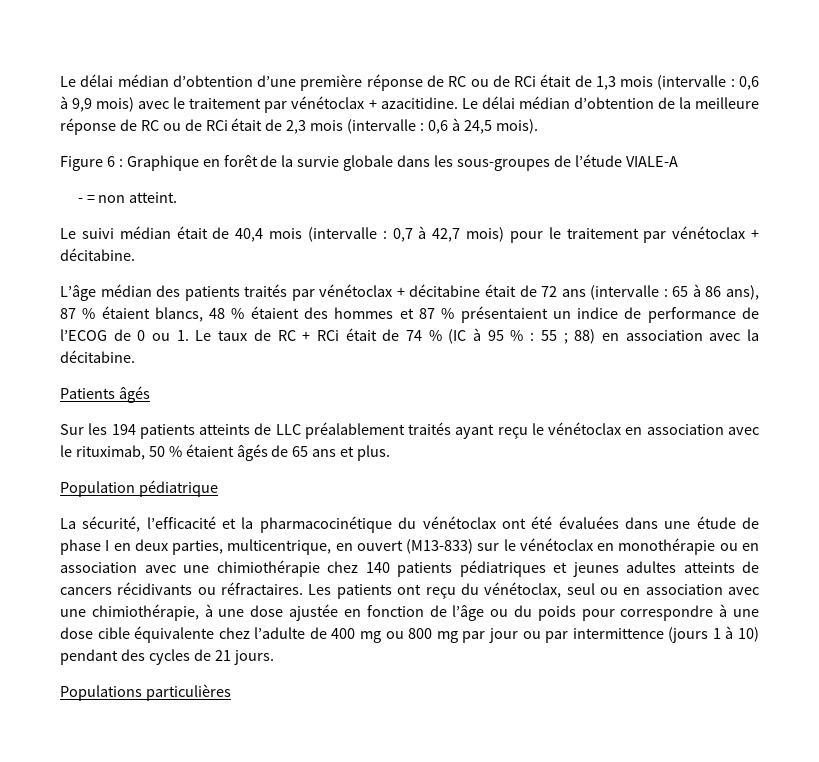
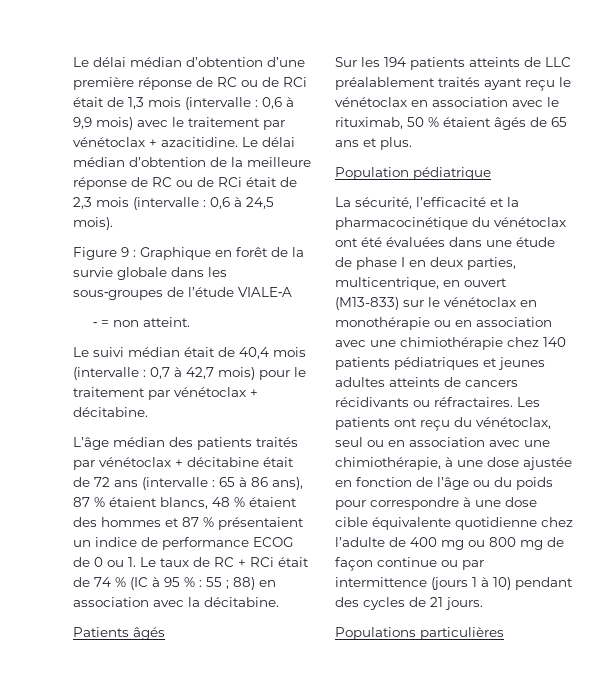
[106,156,115,167] 6 -> [121,247,129,257] 9
[742,307,759,319] [60,329,107,341] de l’ECOG -> [253,537,293,547] ECOG
(215, 634) none -> [455,517,537,530] quotidienne
[462,628,518,643] par jour -> [547,537,564,547] [335,557,437,571] de façon continue

